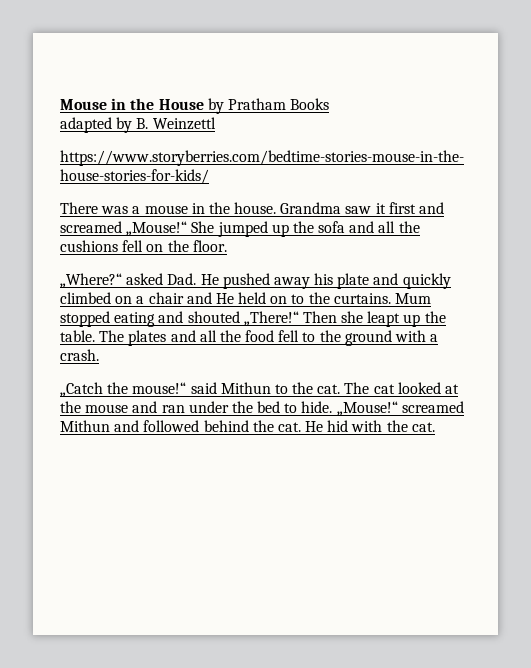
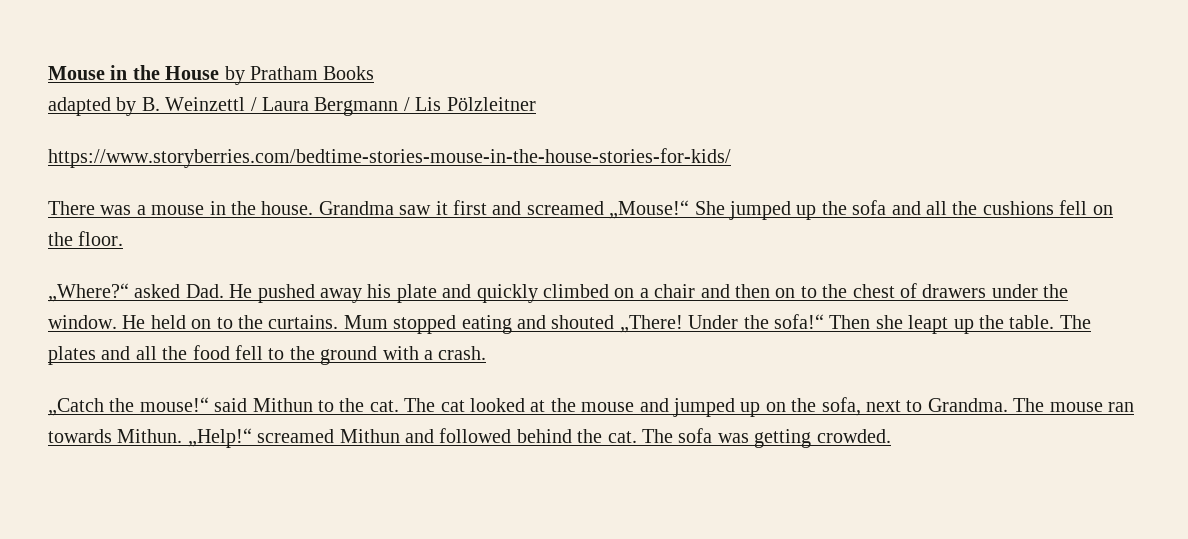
(216, 123) none -> [250,97,536,116] / Laura Bergmann / Lis Pölzleitner
(212, 298) none -> [734,283,1069,298] [48,315,117,329] then on to the chest of drawers under the window.
[243,311,299,326] „There!“ -> [619,314,824,333] „There! Under the sofa!“
[161,401,398,416] ran under the bed to hide. „Mouse!“ -> [672,397,1134,417] [48,428,252,448] jumped up on the sofa, next to Grandma. The mouse ran towards Mithun. „Help!“
[305,420,435,432] He hid with the cat. -> [641,428,891,448] The sofa was getting crowded.

